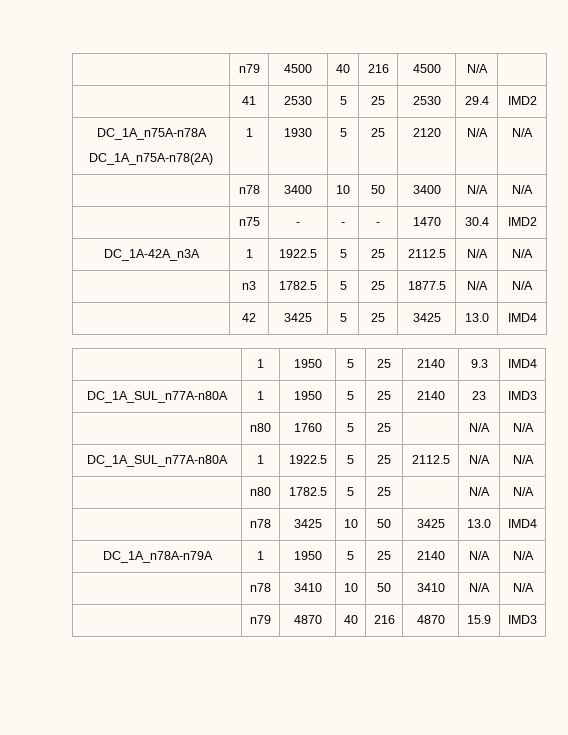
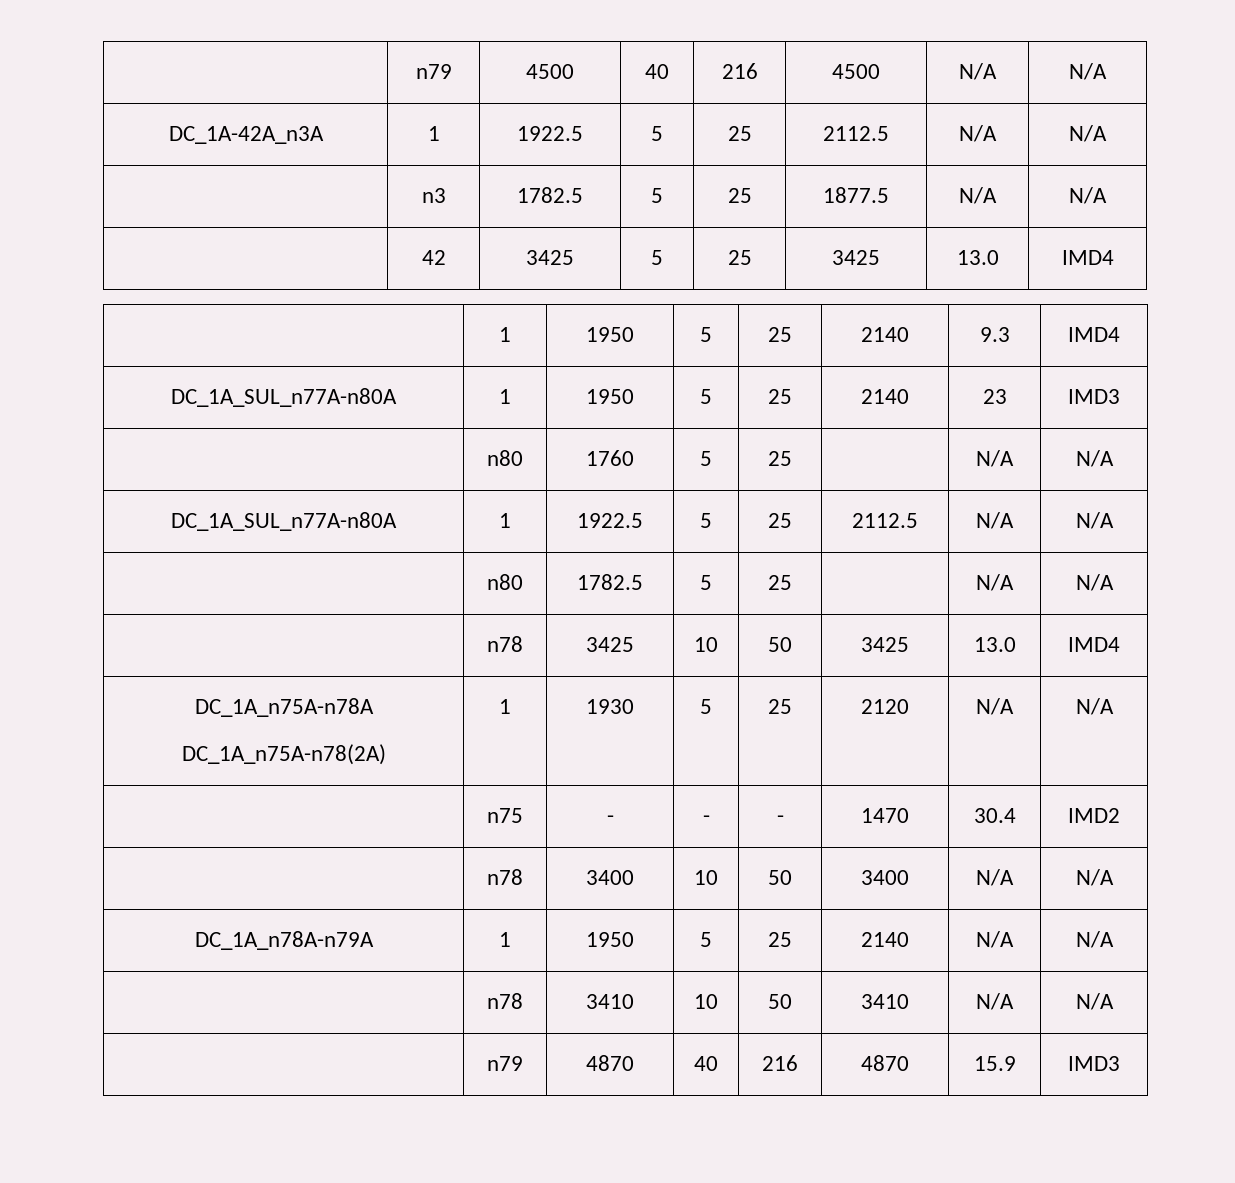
[242,96,256,105] [284,96,312,105] [339,96,347,105] [371,96,385,105] [412,96,441,105] [464,96,489,105] [507,96,537,105] [96,128,207,140] [89,153,213,165] [245,128,253,137] [284,128,312,137] [339,128,347,137] [371,128,385,137] [412,128,441,137] [466,128,488,137] [512,128,533,137] [238,185,260,194] [284,185,312,194] [336,185,350,194] [371,185,385,194] [412,185,441,194] [466,185,488,194] [512,185,533,194] [238,217,260,226] [296,222,300,226] [341,222,345,226] [376,222,380,226] [412,217,441,226] [464,217,489,226] [507,217,537,226] // | 41 | 2530 | 5 | 25 | 2530 | 29.4 | IMD2 // DC_1A_n75A-n78A // DC_1A_n75A-n78(2A) | 1 | 1930 | 5 | 25 | 2120 | N/A | N/A // | n78 | 3400 | 10 | 50 | 3400 | N/A | N/A // | n75 | - | - | - | 1470 | 30.4 | IMD2 -> [1069,63,1107,80] N/A
(537, 523) none -> [194,698,374,717] [181,744,386,765] [499,699,511,714] [586,699,634,714] [700,699,712,714] [768,699,792,714] [861,699,909,714] [976,698,1014,715] [1075,698,1114,715] [487,808,523,823] [606,815,614,823] [702,815,710,823] [776,815,784,823] [861,808,909,823] [973,808,1016,823] [1068,808,1120,823] [487,869,523,885] [586,870,634,885] [694,870,718,885] [768,870,792,885] [861,870,909,885] [976,869,1014,886] [1075,869,1114,886] // DC_1A_n75A-n78A // DC_1A_n75A-n78(2A) | 1 | 1930 | 5 | 25 | 2120 | N/A | N/A // | n75 | - | - | - | 1470 | 30.4 | IMD2 // | n78 | 3400 | 10 | 50 | 3400 | N/A | N/A

